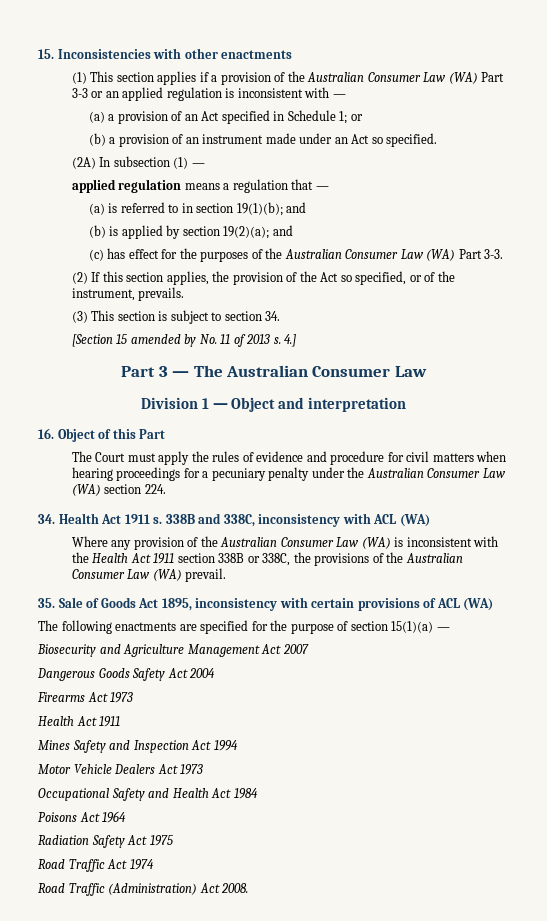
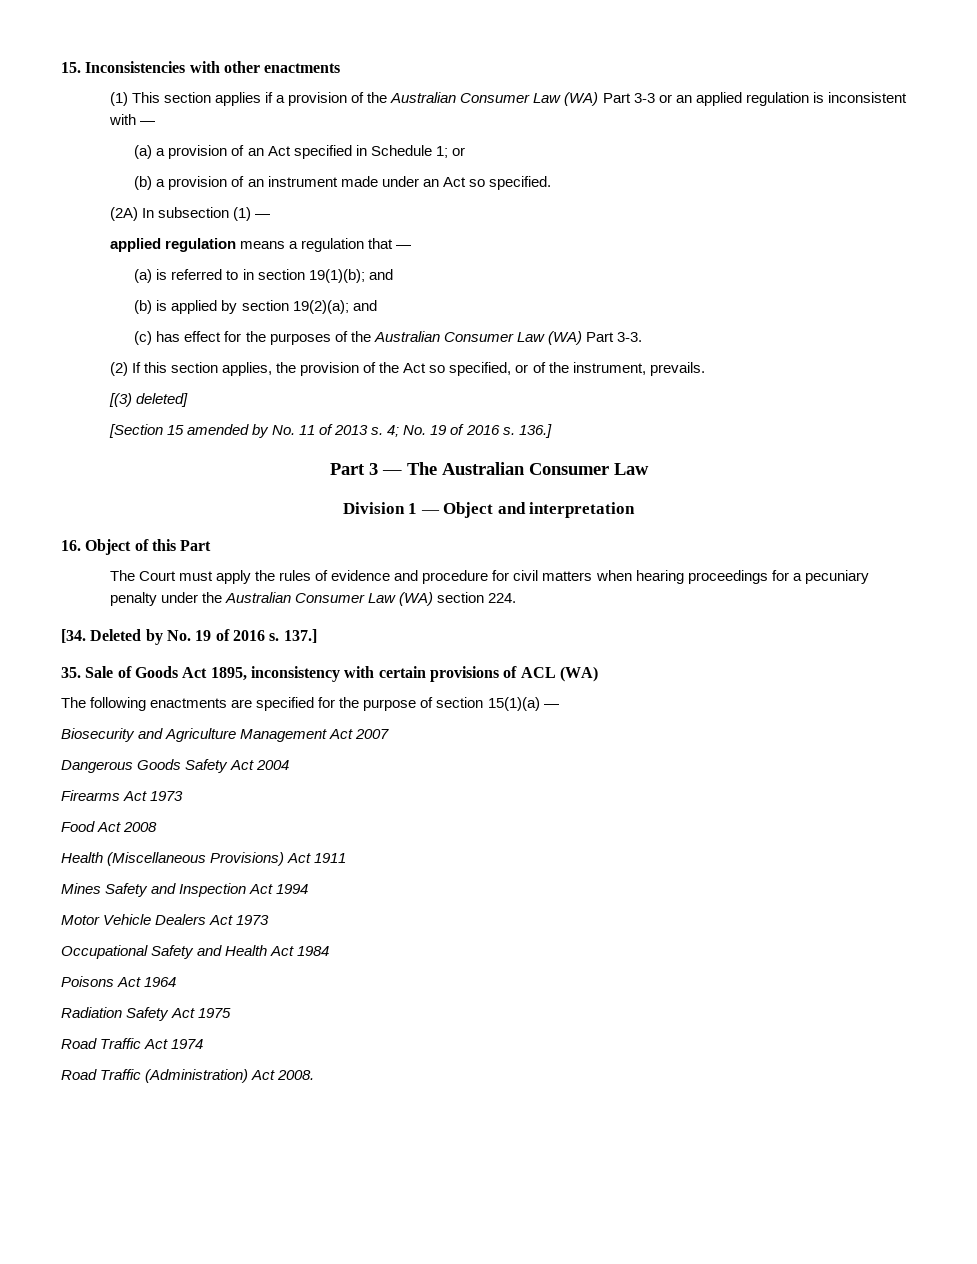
[71,310,281,324] (3) This section is subject to section 34. -> [108,393,188,407] [(3) deleted]
[284,334,297,347] 4.] -> [387,424,552,438] 4; No. 19 of 2016 s. 136.]
[38,513,430,527] [71,536,499,550] [71,552,463,566] [71,568,227,582] 34. Health Act 1911 s. 338B and 338C, inconsistency with ACL (WA) // Where any provision of the Australian Consumer Law (WA) is inconsistent with the Health Act 1911 section 338B or 338C, the provisions of the Australian Consumer Law (WA) prevail. -> [61,629,317,645] [34. Deleted by No. 19 of 2016 s. 137.]
[38,716,74,726] // Health -> [61,821,158,832] [61,852,285,866] // Food Act 2008 // Health (Miscellaneous Provisions)

